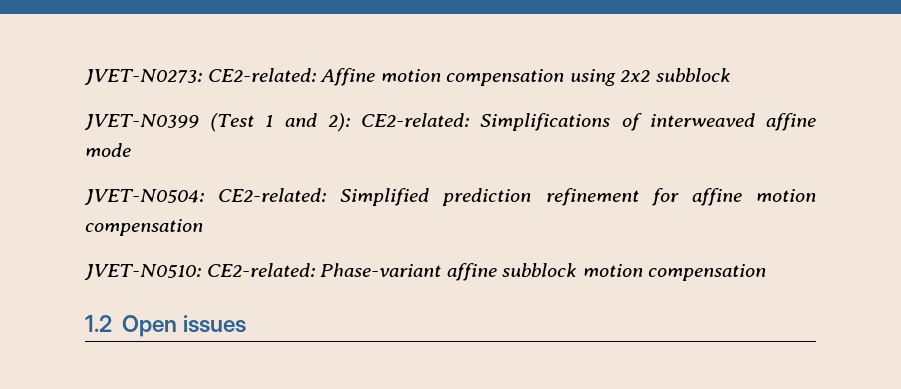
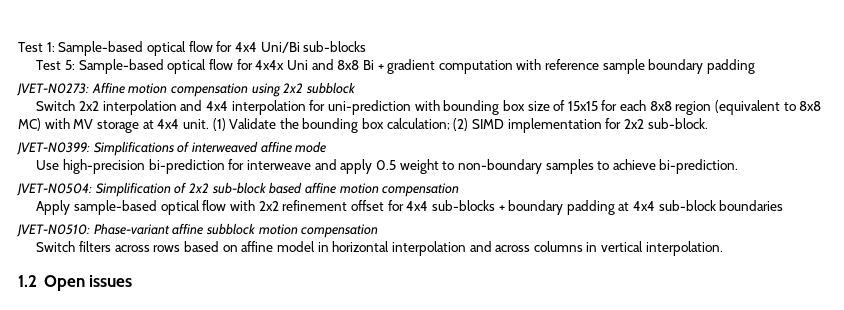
[84,68,316,85] JVET-N0273: CE2-related: -> [18,41,367,56] [36,59,756,74] [16,83,89,96] Test 1: Sample-based optical flow for 4x4 Uni/Bi sub-blocks // Test 5: Sample-based optical flow for 4x4x Uni and 8x8 Bi + gradient computation with reference sample boundary padding // JVET-N0273:
[84,113,470,132] JVET-N0399 (Test 1 and 2): CE2-related: -> [36,100,822,115] [18,118,708,133] [16,142,90,155] Switch 2x2 interpolation and 4x4 interpolation for uni-prediction with bounding box size of 15x15 for each 8x8 region (equivalent to 8x8 MC) with MV storage at 4x4 unit. (1) Validate the bounding box calculation; (2) SIMD implementation for 2x2 sub-block. // JVET-N0399:
[84,188,817,206] [85,219,203,236] JVET-N0504: CE2-related: Simplified prediction refinement for affine motion compensation -> [36,159,739,174] [16,182,460,197] [36,200,784,215] Use high-precision bi-prediction for interweave and apply 0.5 weight to non-boundary samples to achieve bi-prediction. // JVET-N0504: Simplification of 2x2 sub-block based affine motion compensation // Apply sample-based optical flow with 2x2 refinement offset for 4x4 sub-blocks + boundary padding at 4x4 sub-block boundaries
[206,263,315,277] CE2-related: -> (90, 230) none
(767, 272) none -> [36,241,723,256] // Switch filters across rows based on affine model in horizontal interpolation and across columns in vertical interpolation.

